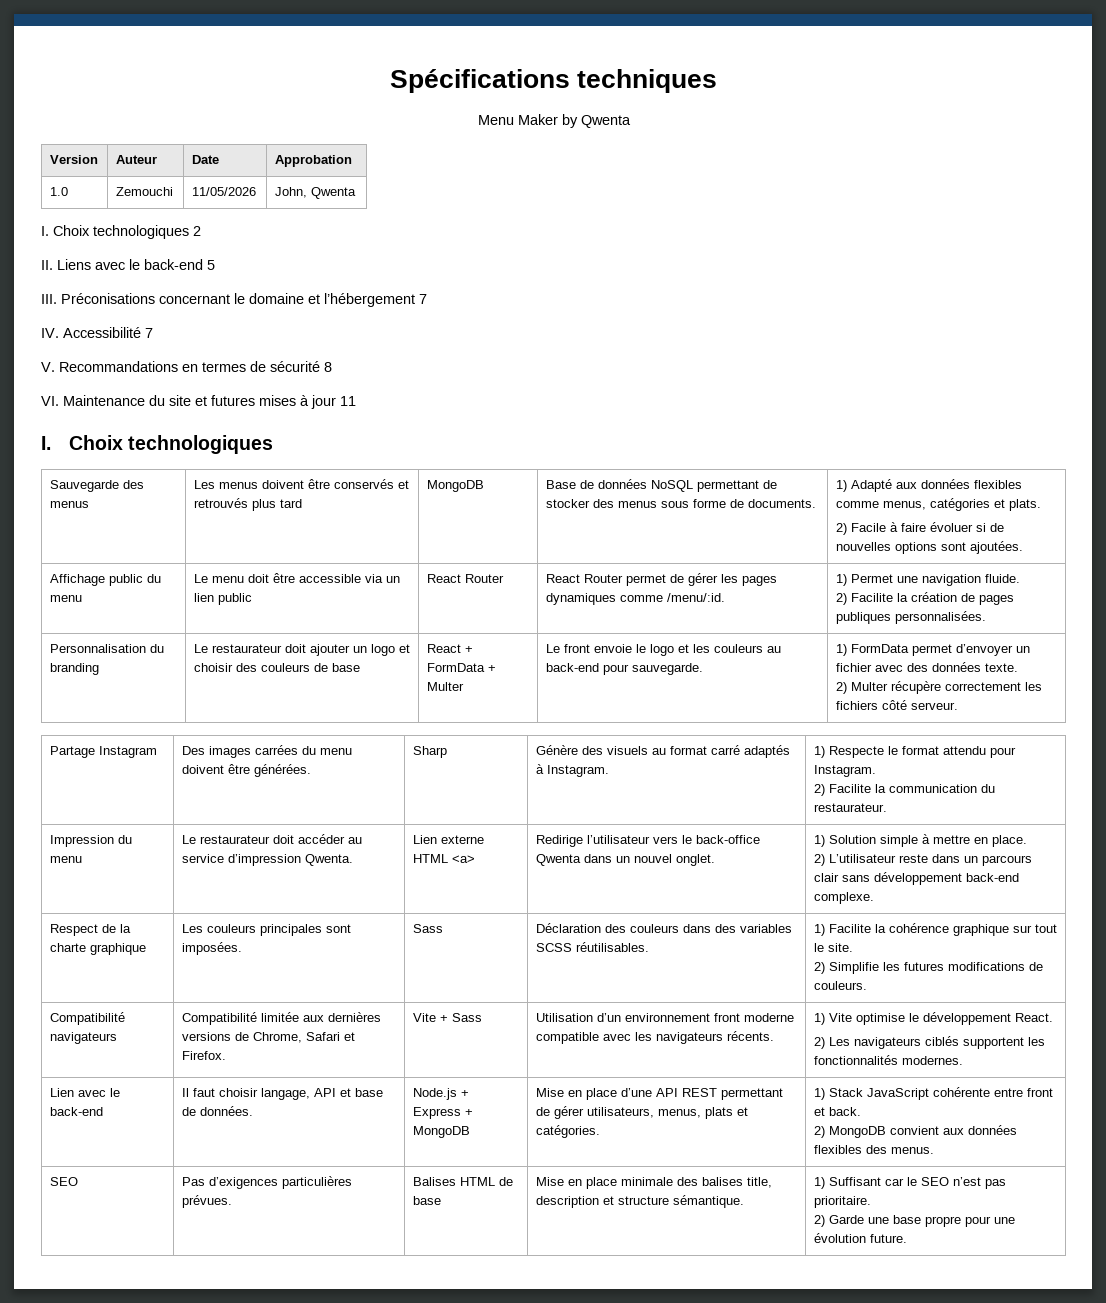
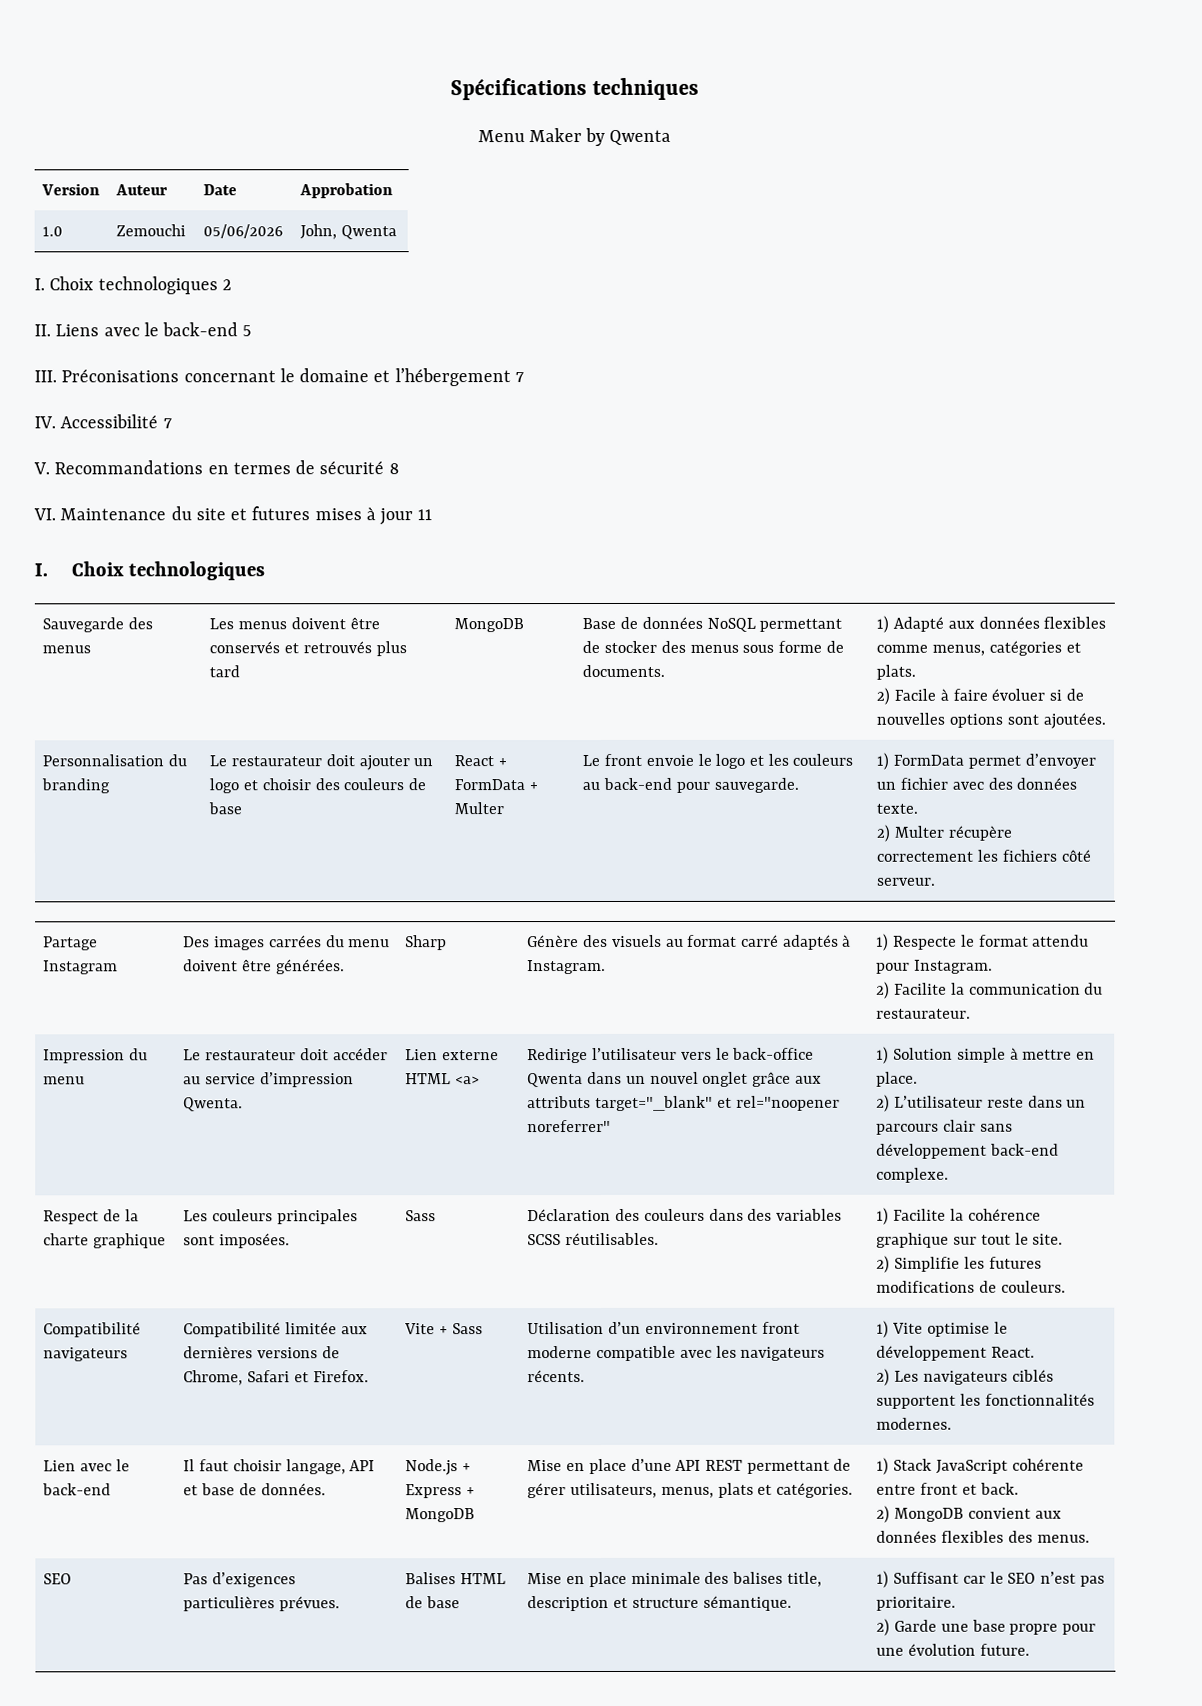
[191,187,256,196] 11/05/2026 -> [203,224,284,239] 05/06/2026
[49,574,161,586] [49,595,82,602] [193,573,400,583] [193,593,252,605] [426,574,504,583] [545,573,777,586] [545,593,725,605] [835,574,1020,586] [835,592,1014,605] [835,611,986,624] // Affichage public du menu | Le menu doit être accessible via un lien public | React Router | React Router permet de gérer les pages dynamiques comme /menu/:id. | 1) Permet une navigation fluide. // 2) Facilite la création de pages publiques personnalisées. -> (1106, 720) none
[675,854,715,866] onglet. -> [702,1071,822,1087] [527,1095,840,1112] [527,1119,612,1133] onglet grâce aux attributs target="_blank" et rel="noopener noreferrer"

